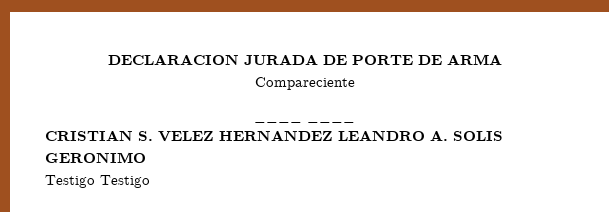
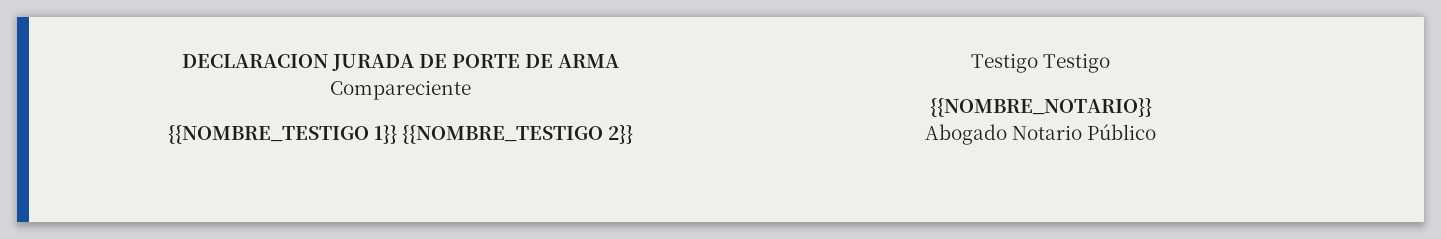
[254,119,355,123] [45,130,503,142] [45,152,146,163] [45,175,150,188] ____ ____ // CRISTIAN S. VELEZ HERNANDEZ LEANDRO A. SOLIS GERONIMO // Testigo Testigo -> [167,125,634,144] [970,53,1111,73] [929,98,1152,117] [924,124,1157,145] {{NOMBRE_TESTIGO 1}} {{NOMBRE_TESTIGO 2}} // Testigo Testigo // {{NOMBRE_NOTARIO}} // Abogado Notario Público

